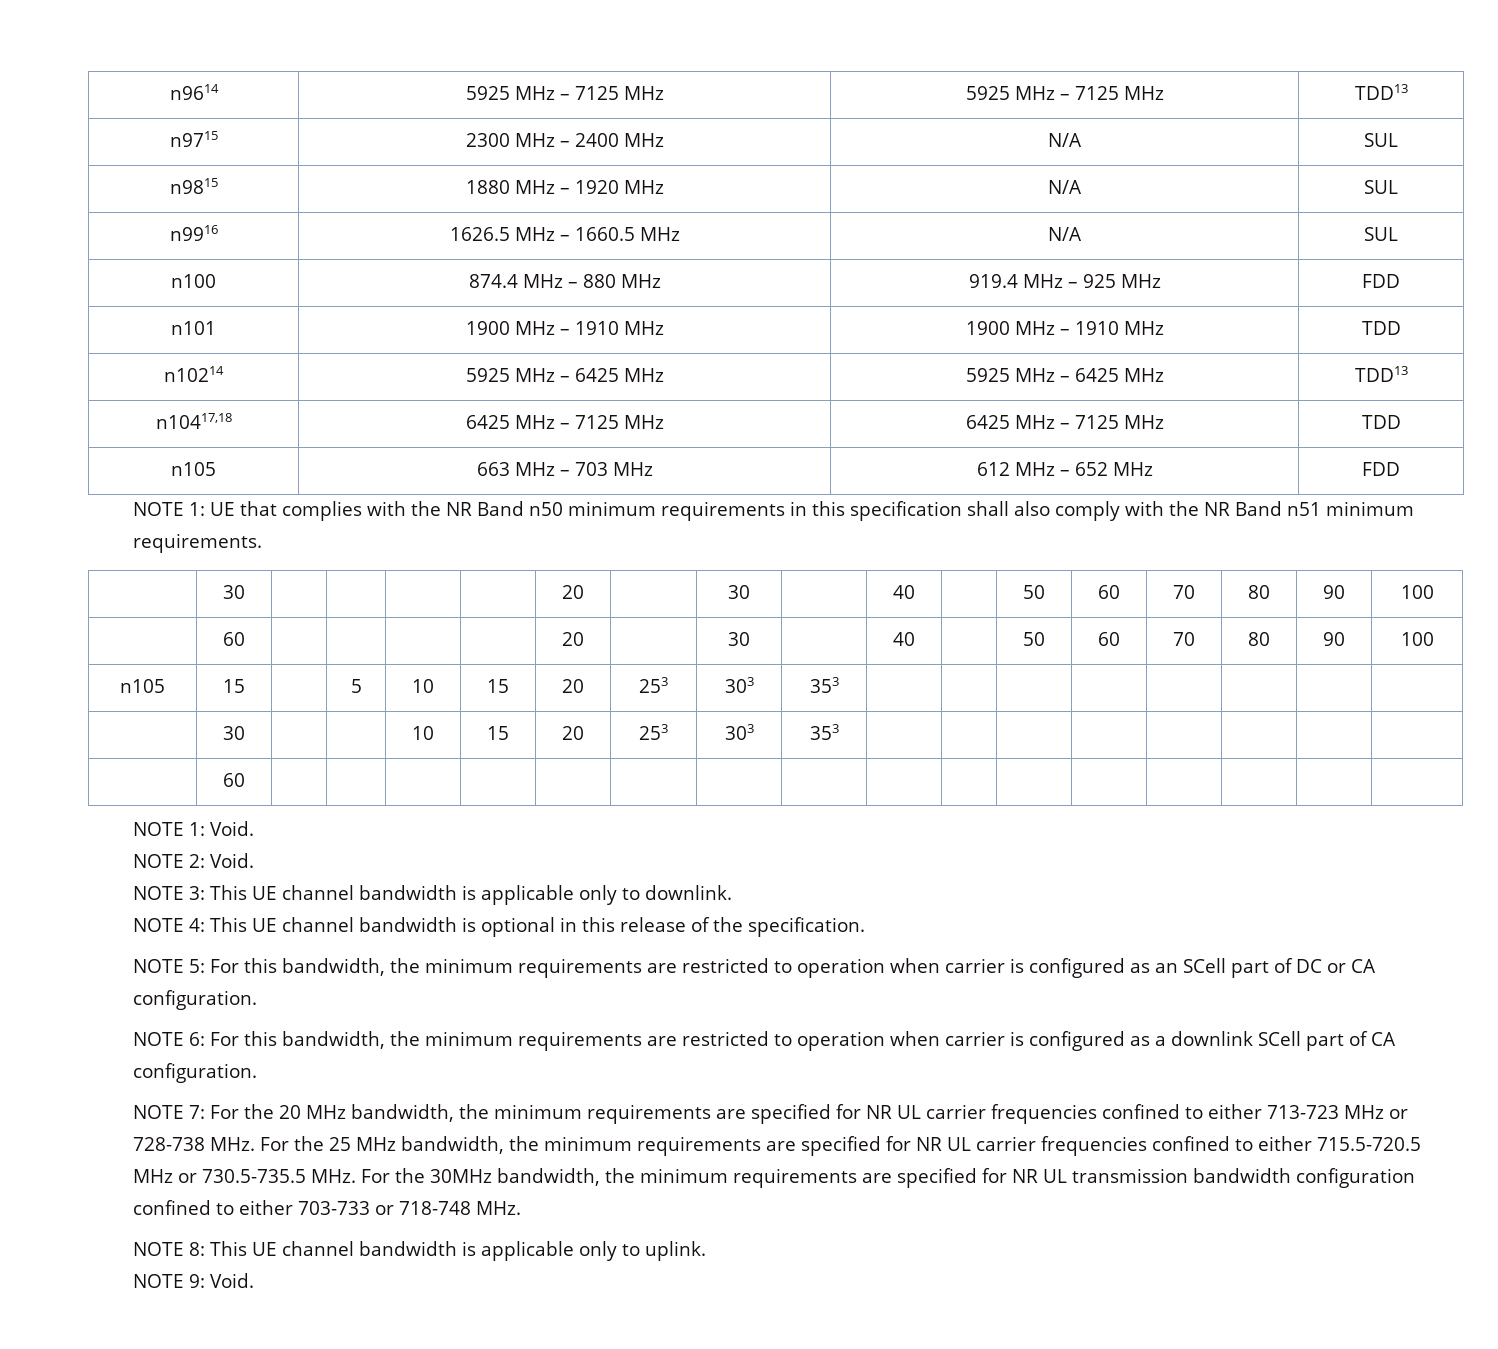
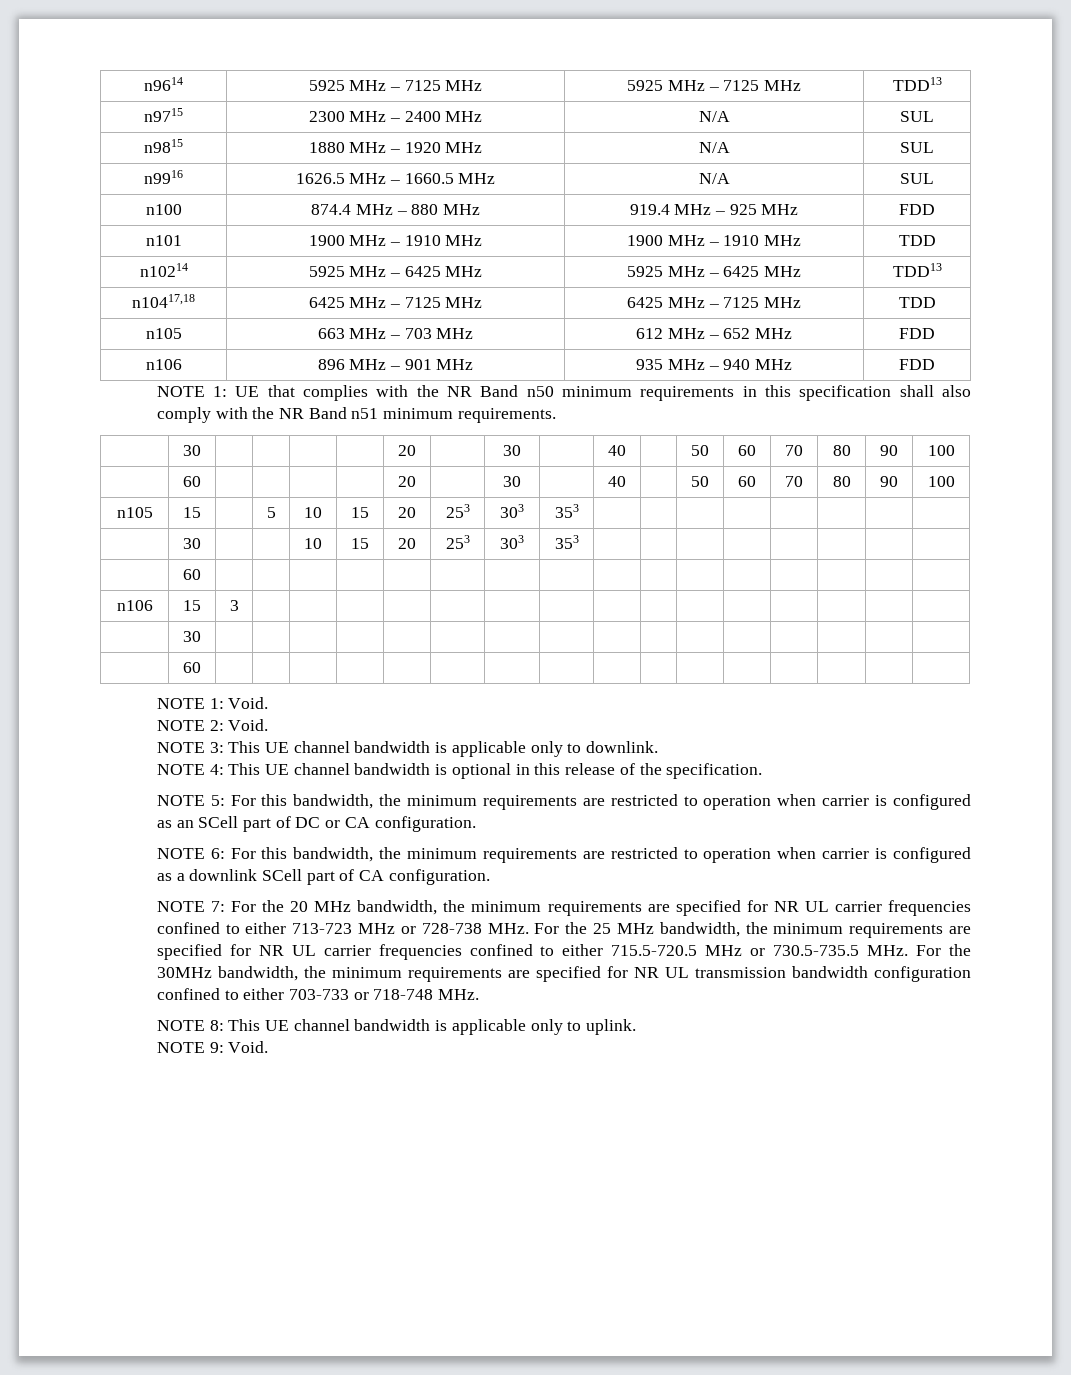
(1400, 469) none -> [145,359,182,370] [317,359,474,370] [636,359,792,370] [899,359,935,370] // n106 | 896 MHz – 901 MHz | 935 MHz – 940 MHz | FDD
(245, 780) none -> [116,600,153,611] [183,600,201,611] [229,600,239,611] [183,631,201,642] [183,662,201,673] // n106 | 15 | 3 | | | | | | | | | | | | | | | // | 30 | | | | | | | | | | | | | | | | // | 60 | | | | | | | | | | | | | | | |

